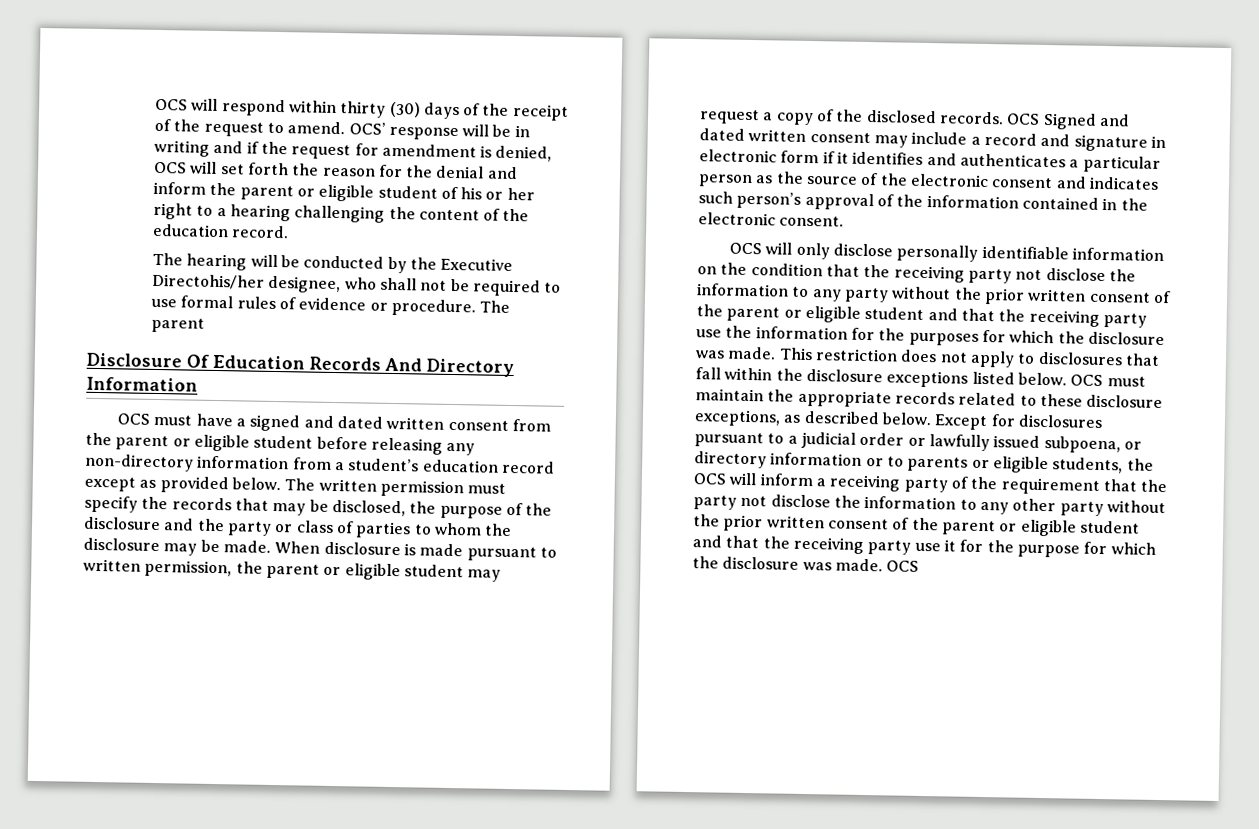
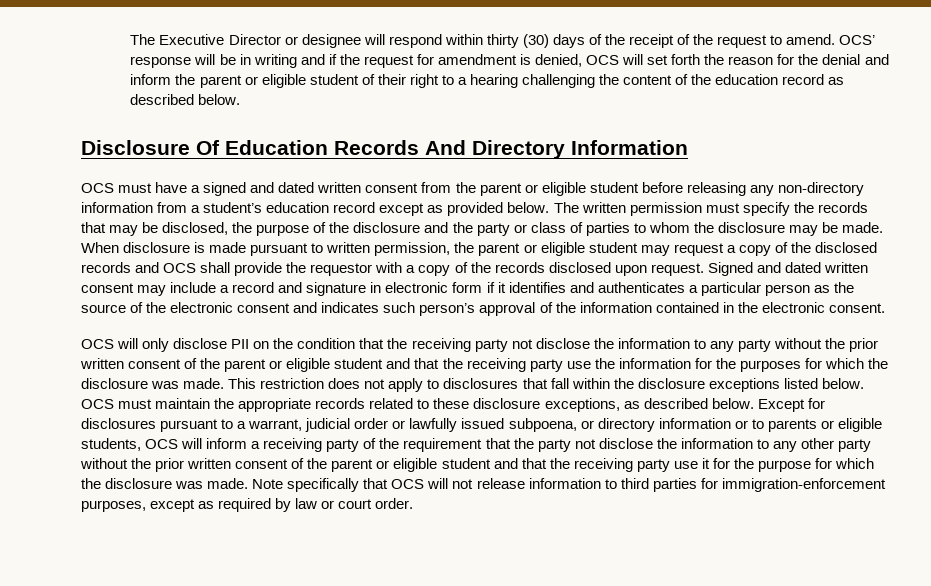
[154,98,188,111] OCS -> [130,34,361,48] The Executive Director or designee
[460,187,535,201] his or her -> [377,74,406,85] their
[231,225,290,239] [151,252,514,274] [151,273,562,297] [150,295,511,317] [150,317,205,333] record. // The hearing will be conducted by the Executive Directohis/her designee, who shall not be required to use formal rules of evidence or procedure. The parent -> [782,74,845,85] [130,94,241,105] record as described below.
[938,111,1041,125] records. OCS -> [81,262,704,276] records and OCS shall provide the requestor with a copy of the records disclosed upon request.
[896,244,1165,262] personally identifiable information -> [231,339,250,349] PII
(798, 439) none -> [248,419,303,431] warrant,
[1126,458,1154,471] the -> (141, 444) none
[886,560,920,572] OCS -> [252,478,886,492] [81,498,414,512] Note specifically that OCS will not release information to third parties for immigration-enforcement purposes, except as required by law or court order.

